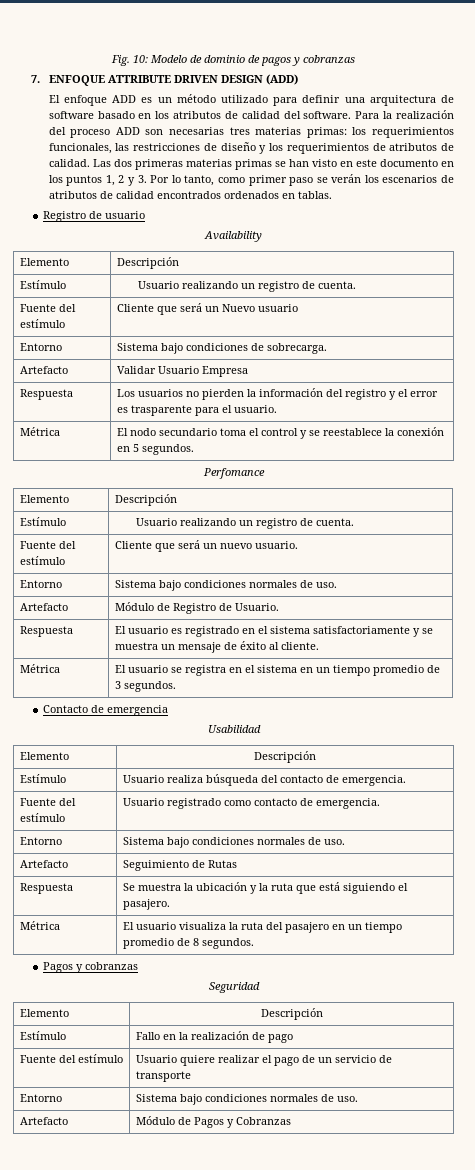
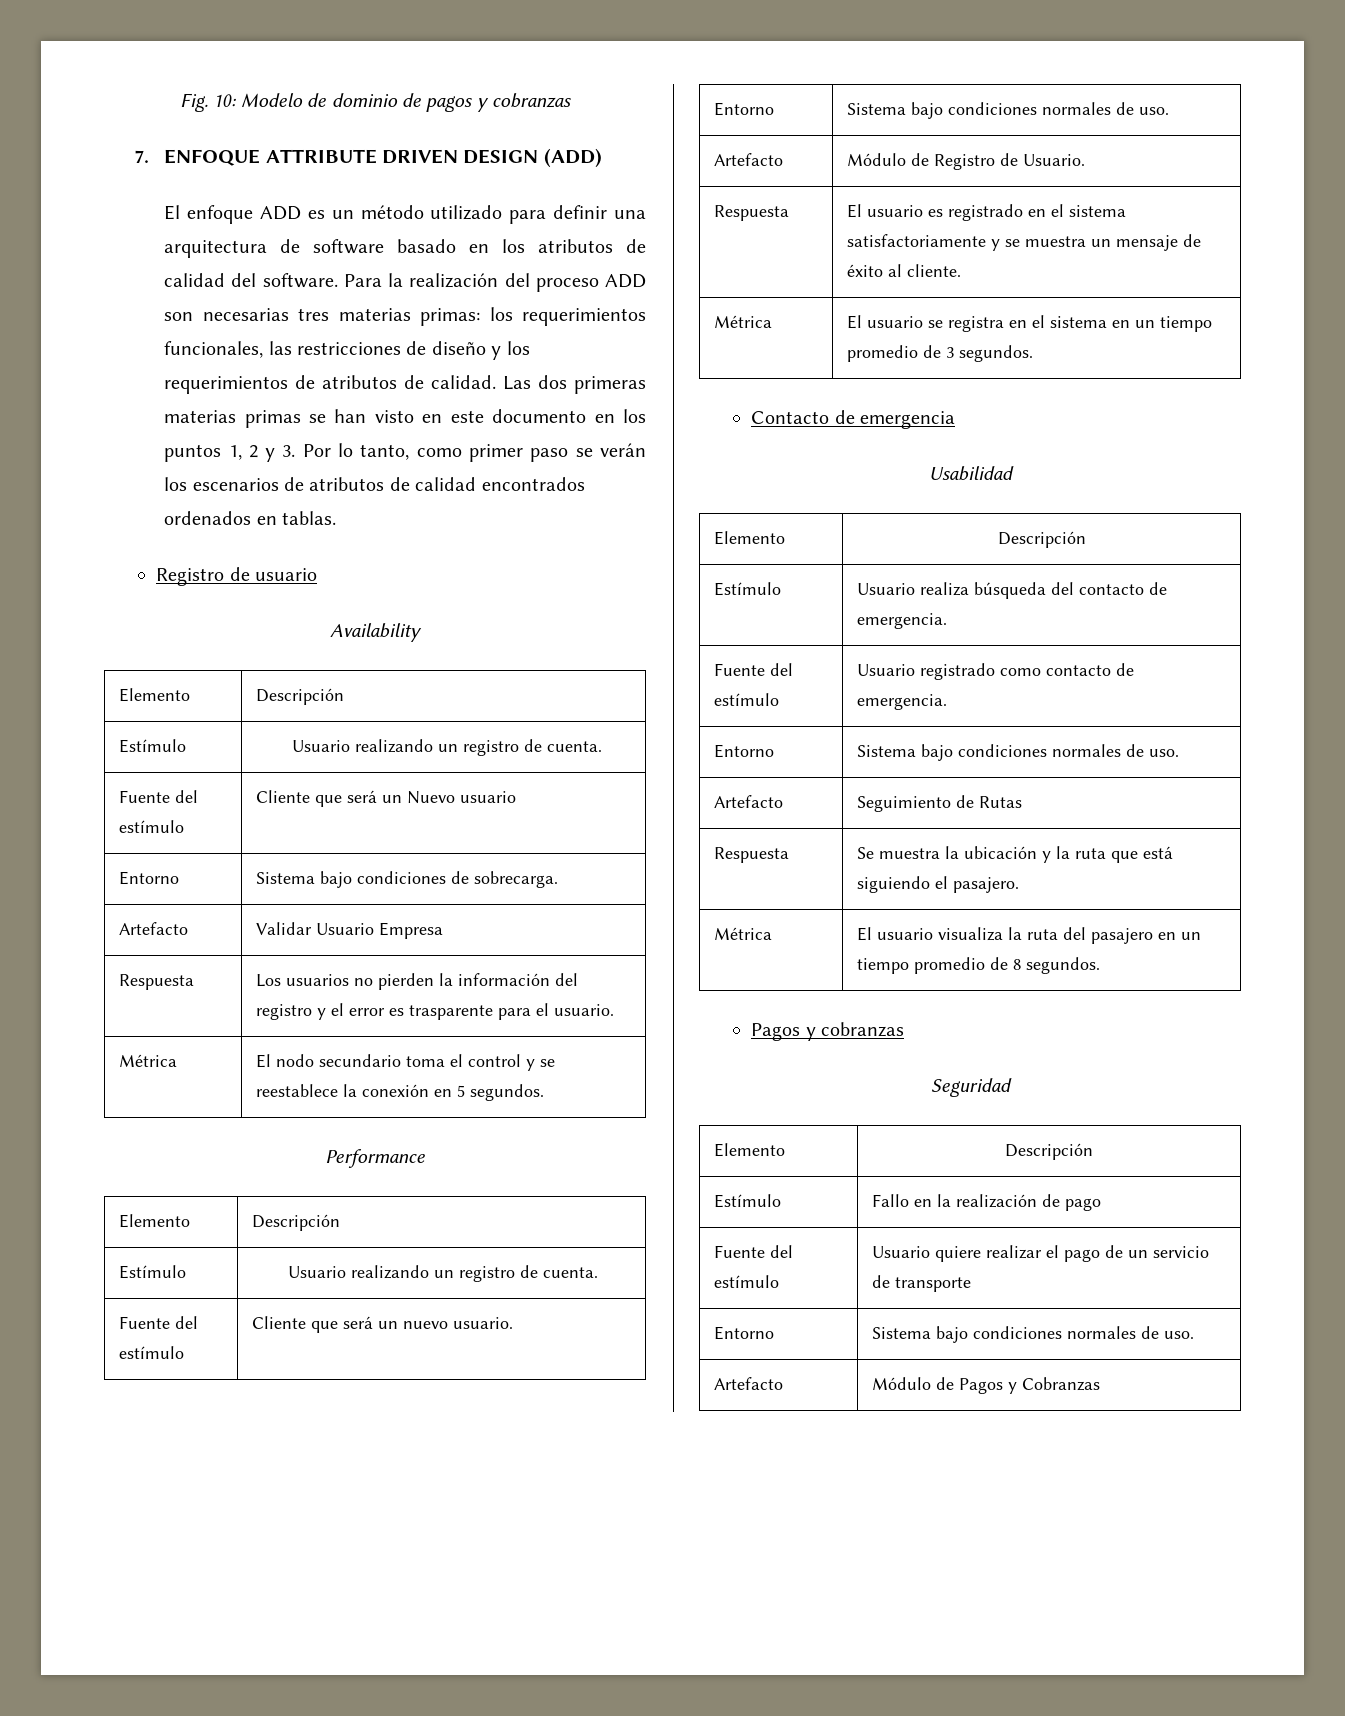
[202,468,265,479] Perfomance -> [325,1149,425,1168] Performance

